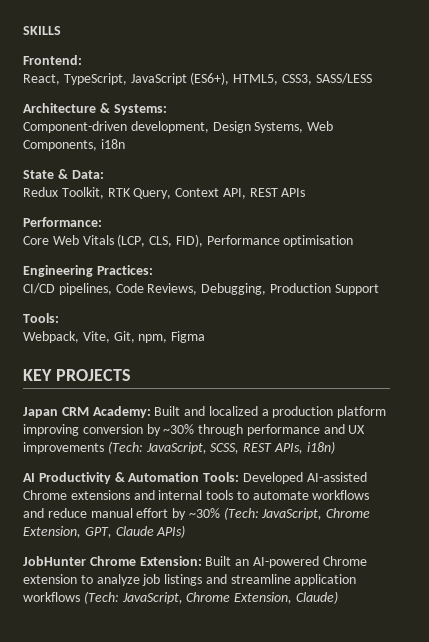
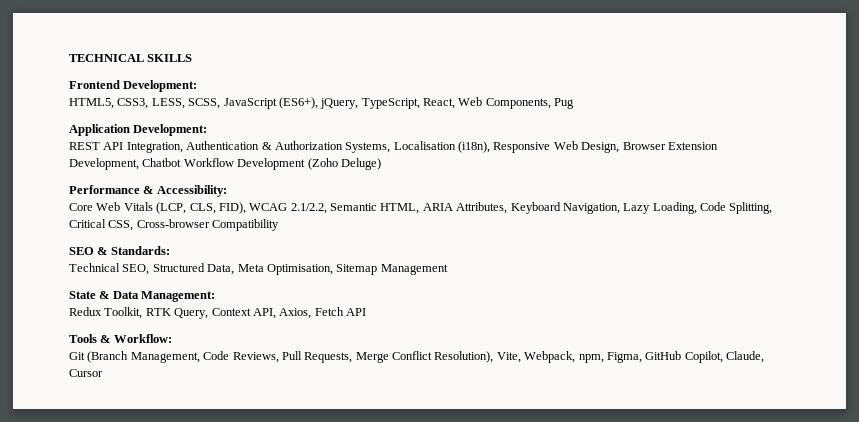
(23, 30) none -> [69,54,144,62] TECHNICAL
[23,55,82,65] [23,72,372,85] [23,103,167,115] [23,121,334,133] [23,139,125,151] Frontend: // React, TypeScript, JavaScript (ES6+), HTML5, CSS3, SASS/LESS // Architecture & Systems: // Component-driven development, Design Systems, Web Components, i18n -> [69,80,198,92] [69,97,575,109] [69,124,208,136] [69,141,718,153] [69,158,381,170] [69,185,227,197] [69,202,773,214] [69,219,280,231] [69,246,170,255] [69,263,448,275] Frontend Development: // HTML5, CSS3, LESS, SCSS, JavaScript (ES6+), jQuery, TypeScript, React, Web Components, Pug // Application Development: // REST API Integration, Authentication & Authorization Systems, Localisation (i18n), Responsive Web Design, Browser Extension Development, Chatbot Workflow Development (Zoho Deluge) // Performance & Accessibility: // Core Web Vitals (LCP, CLS, FID), WCAG 2.1/2.2, Semantic HTML, ARIA Attributes, Keyboard Navigation, Lazy Loading, Code Splitting, Critical CSS, Cross-browser Compatibility // SEO & Standards: // Technical SEO, Structured Data, Meta Optimisation, Sitemap Management
[71,170,104,179] Data: -> [112,291,216,302] Data Management:
[249,188,306,197] [23,217,102,227] [23,234,354,247] [23,265,153,277] [23,283,379,295] [23,313,59,323] [23,331,206,343] [23,369,131,381] [23,406,387,418] [23,424,366,436] [23,441,335,454] [23,472,367,484] [23,490,370,500] [23,507,371,520] [23,525,186,538] [23,556,367,568] [23,574,357,586] [23,591,338,604] REST APIs // Performance: // Core Web Vitals (LCP, CLS, FID), Performance optimisation // Engineering Practices: // CI/CD pipelines, Code Reviews, Debugging, Production Support // Tools: // Webpack, Vite, Git, npm, Figma // KEY PROJECTS // Japan CRM Academy: Built and localized a production platform improving conversion by ~30% through performance and UX improvements (Tech: JavaScript, SCSS, REST APIs, i18n) // AI Productivity & Automation Tools: Developed AI-assisted Chrome extensions and internal tools to automate workflows and reduce manual effort by ~30% (Tech: JavaScript, Chrome Extension, GPT, Claude APIs) // JobHunter Chrome Extension: Built an AI-powered Chrome extension to analyze job listings and streamline application workflows (Tech: JavaScript, Chrome Extension, Claude) -> [279,307,366,319] [69,334,172,343] [69,351,764,363] [69,369,103,377] Axios, Fetch API // Tools & Workflow: // Git (Branch Management, Code Reviews, Pull Requests, Merge Conflict Resolution), Vite, Webpack, npm, Figma, GitHub Copilot, Claude, Cursor

